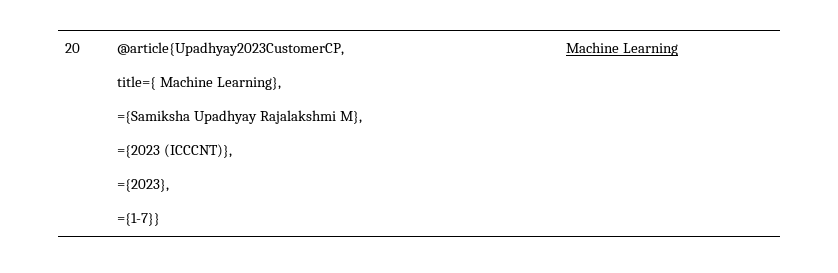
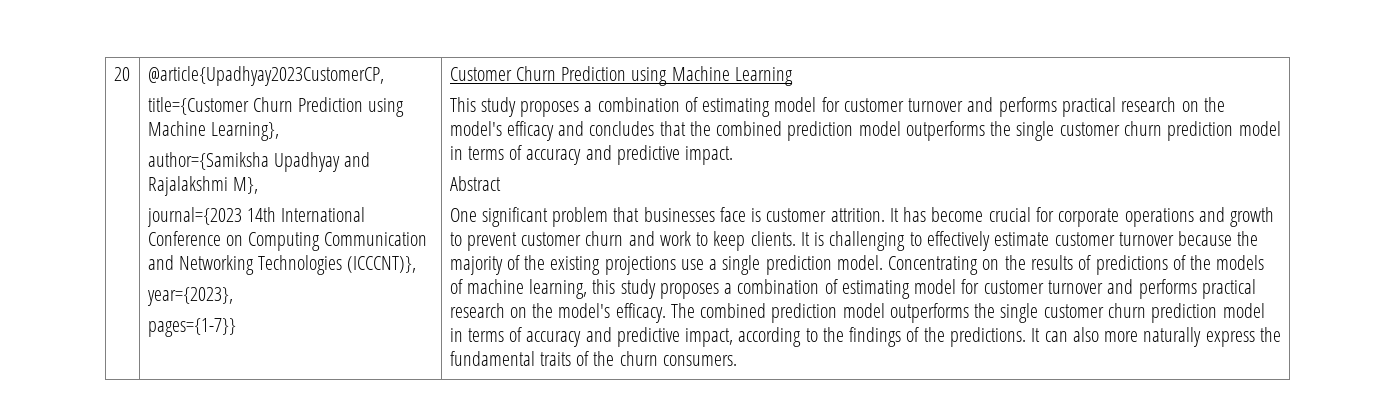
[117,76,157,90] title={ -> [147,97,405,117] title={Customer Churn Prediction using
[117,110,258,124] ={Samiksha Upadhyay -> [147,152,371,172] author={Samiksha Upadhyay and
[117,144,233,158] [117,179,170,192] [117,213,161,226] [566,42,679,56] ={2023 (ICCCNT)}, // ={2023}, // ={1-7}} | Machine Learning -> [146,207,366,227] [147,231,428,251] [147,255,417,275] [146,287,233,306] [147,318,236,337] [449,66,793,86] [449,97,1225,117] [449,121,1281,141] [449,145,734,165] [449,176,501,191] [449,207,1275,227] [449,231,1259,251] [449,255,1265,275] [449,279,1256,299] [449,303,1265,323] [449,327,1281,347] [449,351,737,366] journal={2023 14th International Conference on Computing Communication and Networking Technologies (ICCCNT)}, // year={2023}, // pages={1-7}} | Customer Churn Prediction using Machine Learning // This study proposes a combination of estimating model for customer turnover and performs practical research on the model's efficacy and concludes that the combined prediction model outperforms the single customer churn prediction model in terms of accuracy and predictive impact. // Abstract // One significant problem that businesses face is customer attrition. It has become crucial for corporate operations and growth to prevent customer churn and work to keep clients. It is challenging to effectively estimate customer turnover because the majority of the existing projections use a single prediction model. Concentrating on the results of predictions of the models of machine learning, this study proposes a combination of estimating model for customer turnover and performs practical research on the model's efficacy. The combined prediction model outperforms the single customer churn prediction model in terms of accuracy and predictive impact, according to the findings of the predictions. It can also more naturally express the fundamental traits of the churn consumers.

